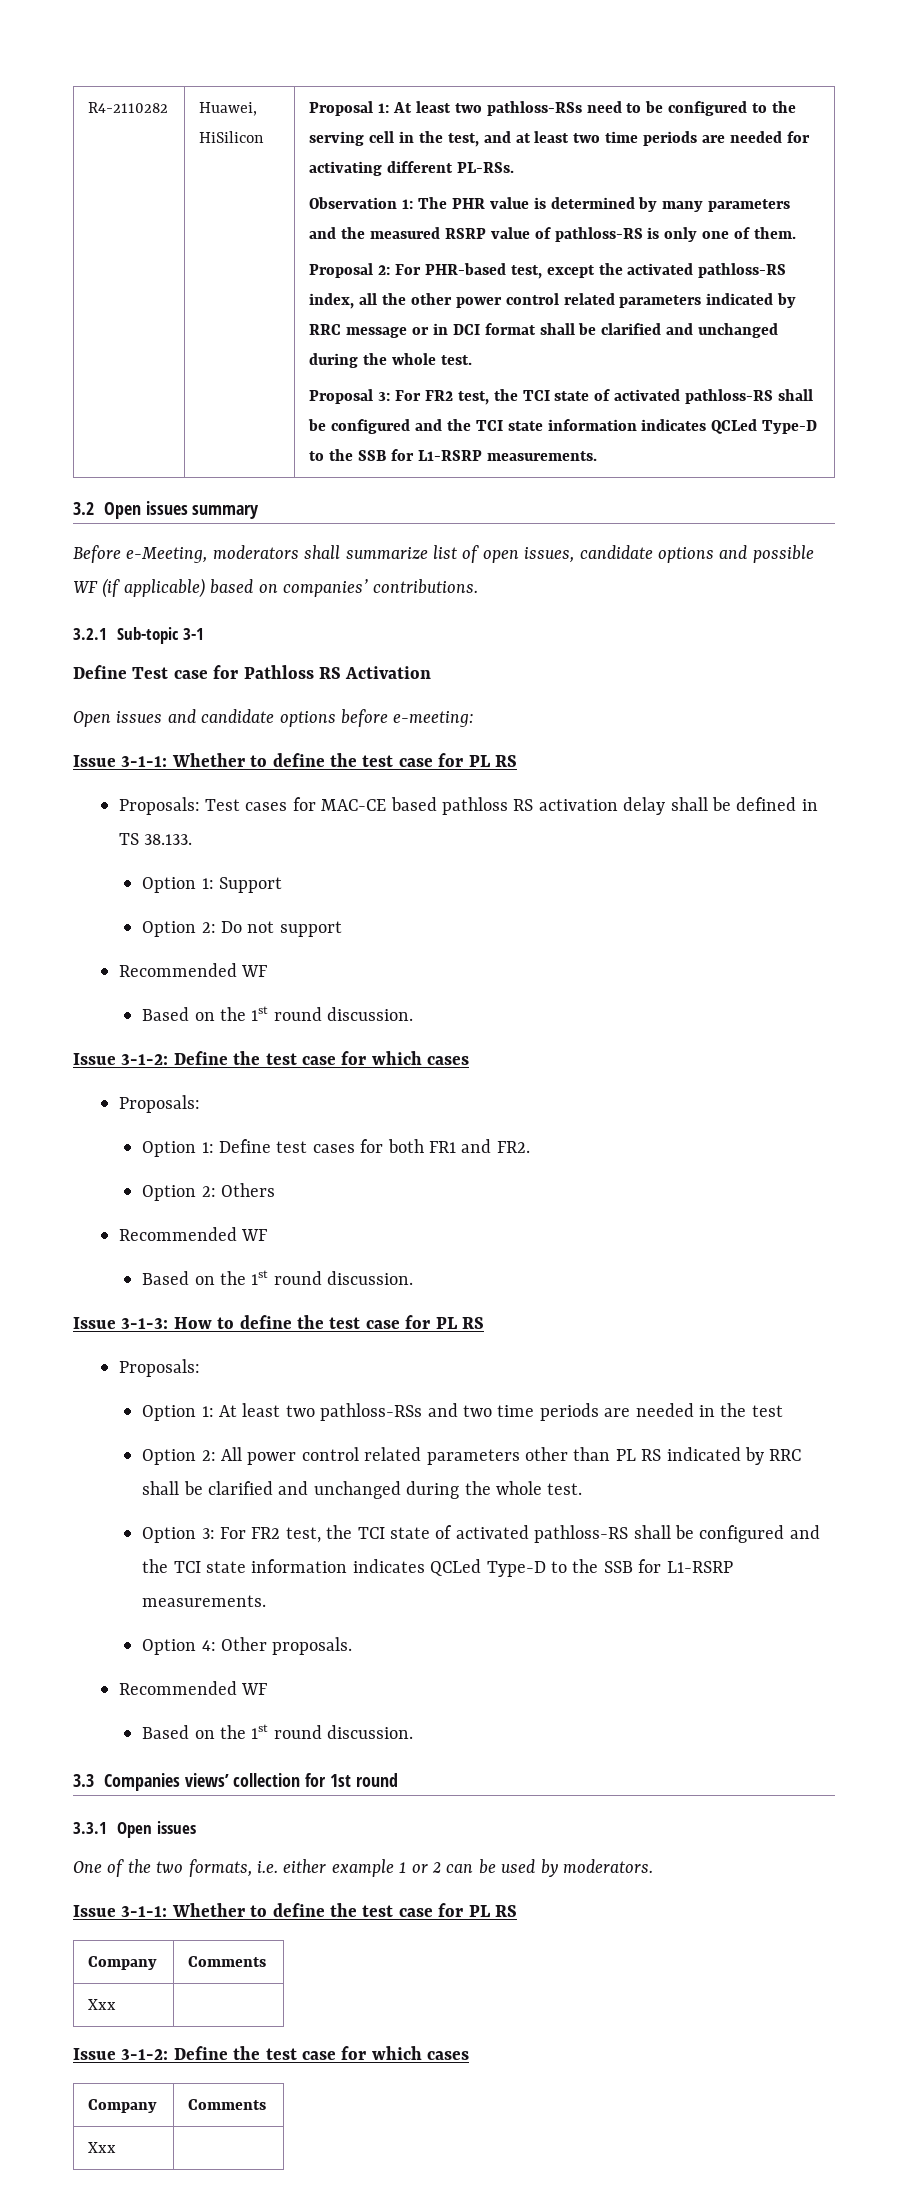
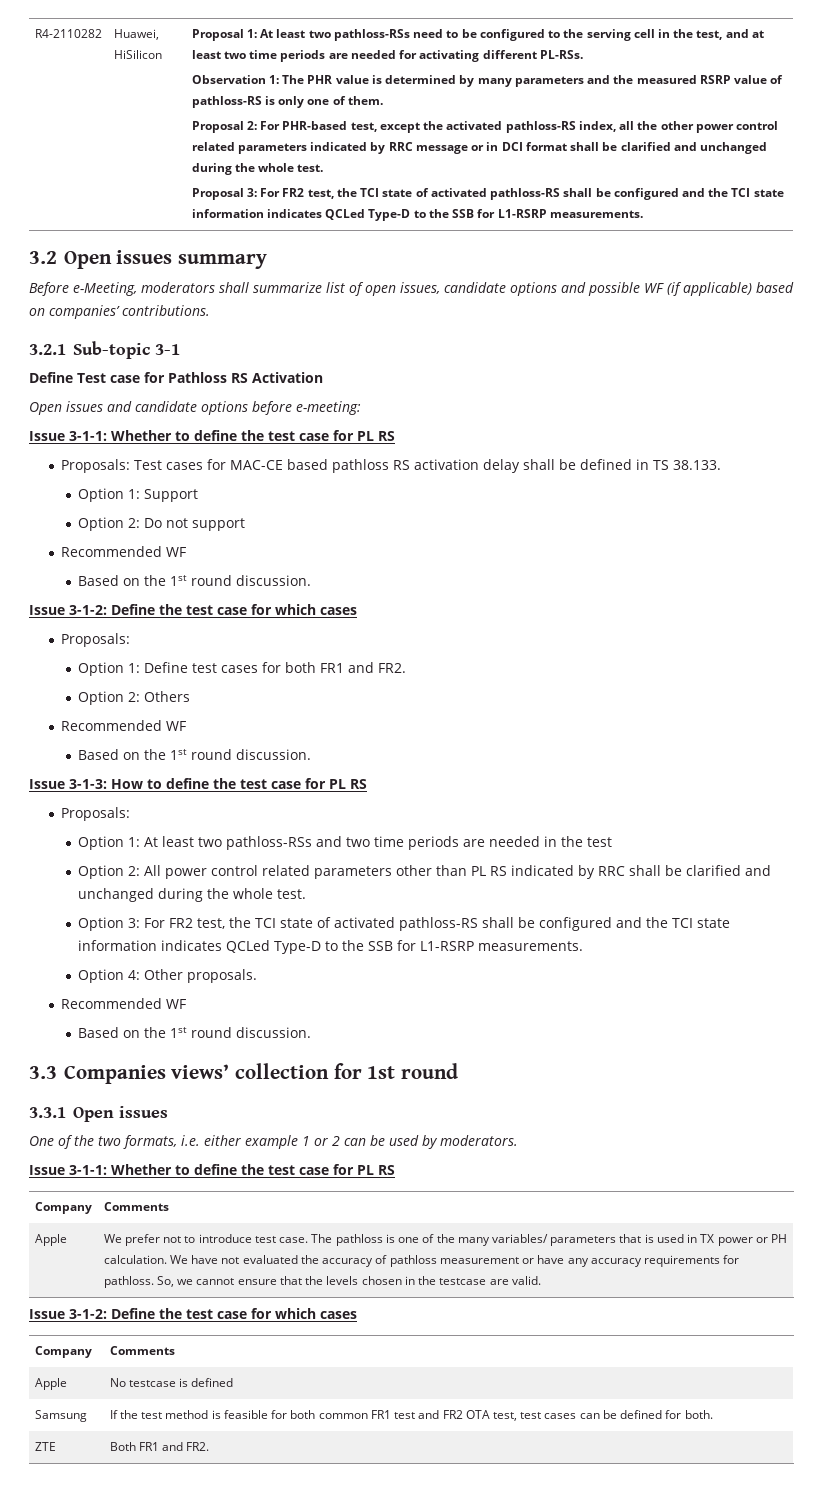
[88,1999,117,2010] Xxx | -> [34,1234,67,1246] [103,1234,788,1246] [103,1255,740,1267] [103,1276,541,1288] Apple | We prefer not to introduce test case. The pathloss is one of the many variables/ parameters that is used in TX power or PH calculation. We have not evaluated the accuracy of pathloss measurement or have any accuracy requirements for pathloss. So, we cannot ensure that the levels chosen in the testcase are valid.
[88,2142,117,2153] Xxx | -> [34,1378,67,1390] [109,1378,234,1387] [34,1410,87,1422] [109,1410,713,1421] [34,1442,56,1451] [109,1442,210,1451] Apple | No testcase is defined // Samsung | If the test method is feasible for both common FR1 test and FR2 OTA test, test cases can be defined for both. // ZTE | Both FR1 and FR2.

